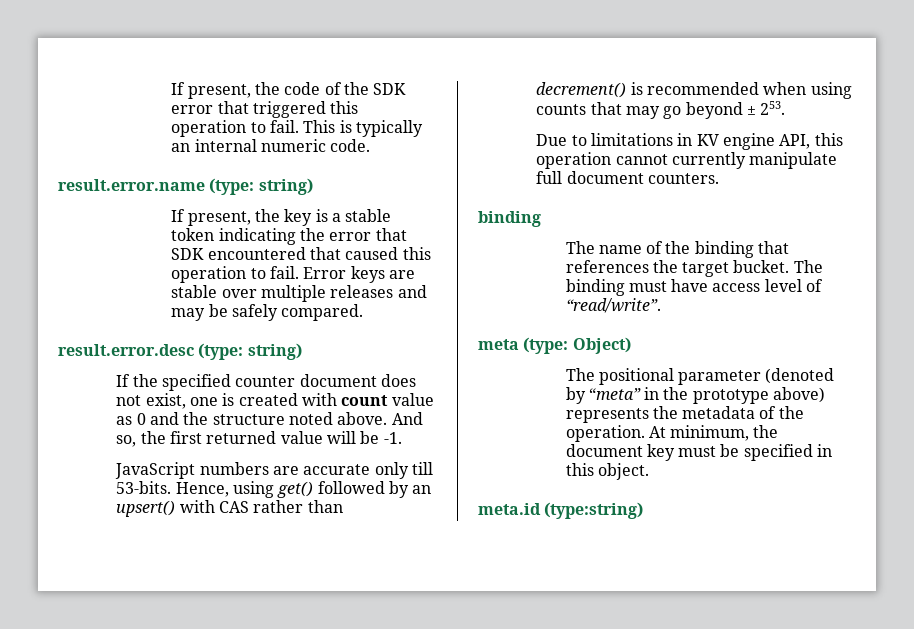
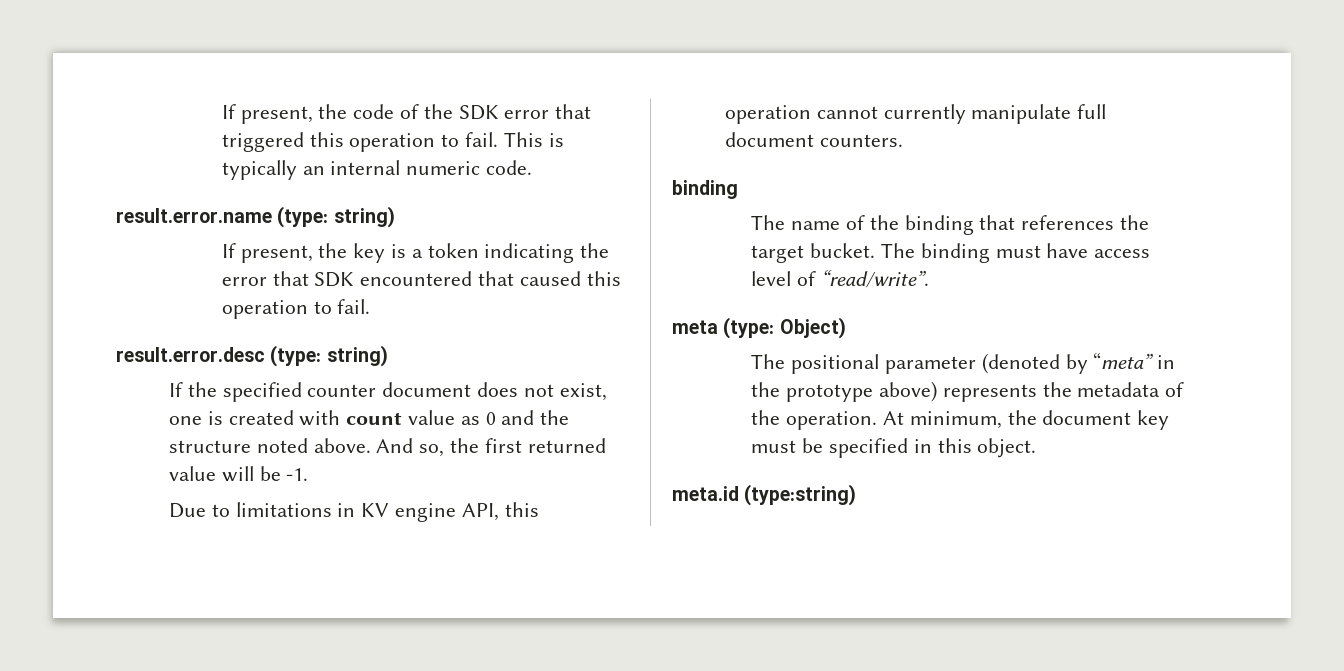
[345,209,392,222] stable -> (423, 253) none
[303,266,415,283] [171,285,427,302] [171,304,364,321] Error keys are stable over multiple releases and may be safely compared. -> (371, 306) none
[115,462,433,479] [116,481,432,498] [116,500,343,517] [536,82,852,99] [536,101,786,119] // JavaScript numbers are accurate only till 53-bits. Hence, using get() followed by an upsert() with CAS rather than decrement() is recommended when using counts that may go beyond ± 253. -> (309, 474) none

